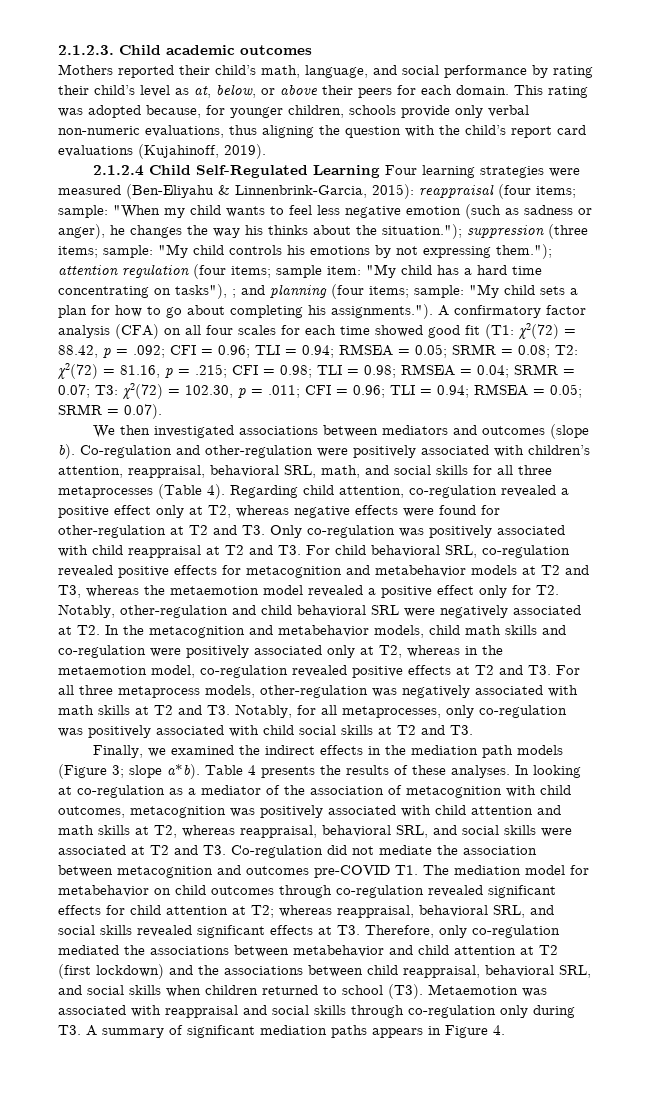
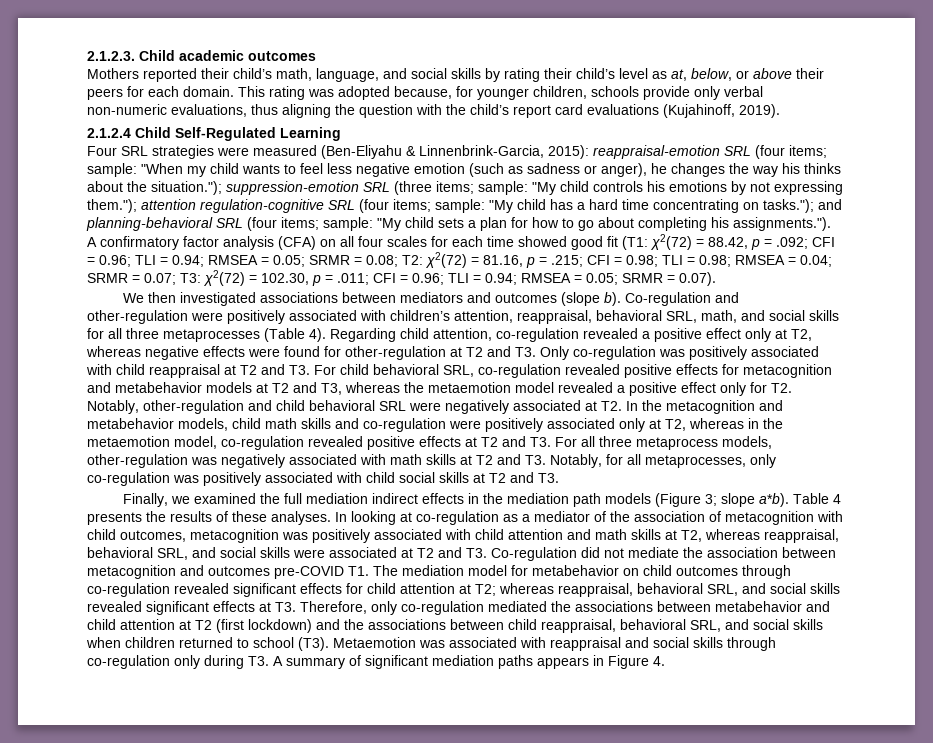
[444,65,527,78] performance -> [451,68,481,79] skills
[384,165,475,178] Four learning -> [87,146,148,156] // Four SRL
[419,184,494,198] reappraisal -> [593,145,751,159] reappraisal-emotion SRL
[467,225,544,238] suppression -> [226,181,390,195] suppression-emotion SRL
[122,264,361,279] regulation (four items; sample item: -> [200,199,485,213] regulation-cognitive SRL (four items; sample:
[175,284,327,299] tasks"), ; and planning -> [763,199,842,213] [86,217,243,231] tasks."); and planning-behavioral SRL
(260, 750) none -> [283,493,368,504] full mediation

